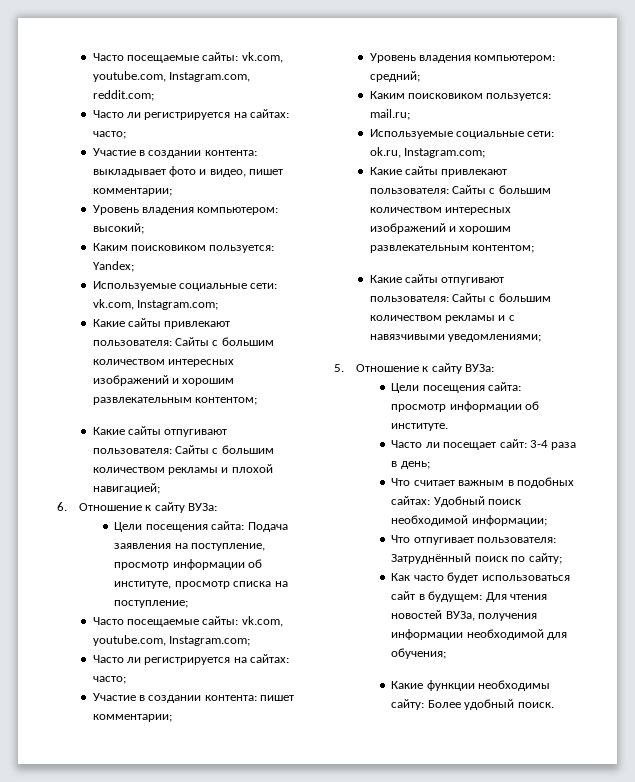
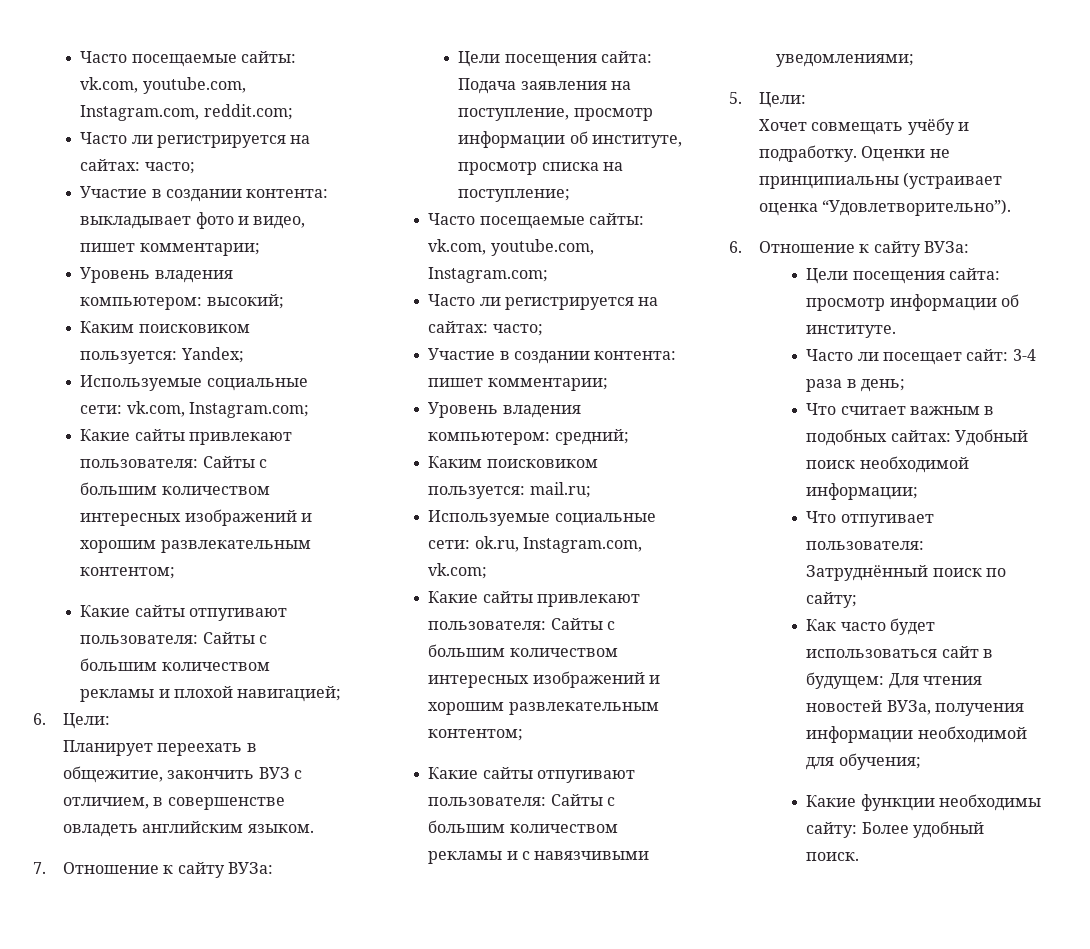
(67, 506) none -> [62,713,110,729] [62,740,257,756] [62,766,302,783] [62,797,285,810] [62,821,314,837] [33,862,46,874] Цели: // Планирует переехать в общежитие, закончить ВУЗ с отличием, в совершенстве овладеть английским языком. // 7.
[403,148,485,158] Instagram.com; -> [523,537,643,553] [428,563,488,579] Instagram.com, vk.com;
(344, 368) none -> [758,92,806,108] [758,118,969,135] [758,145,950,162] [758,172,1003,189] [758,199,1012,216] [729,241,742,253] Цели: // Хочет совмещать учёбу и подработку. Оценки не принципиальны (устраивает оценка “Удовлетворительно”). // 6.

